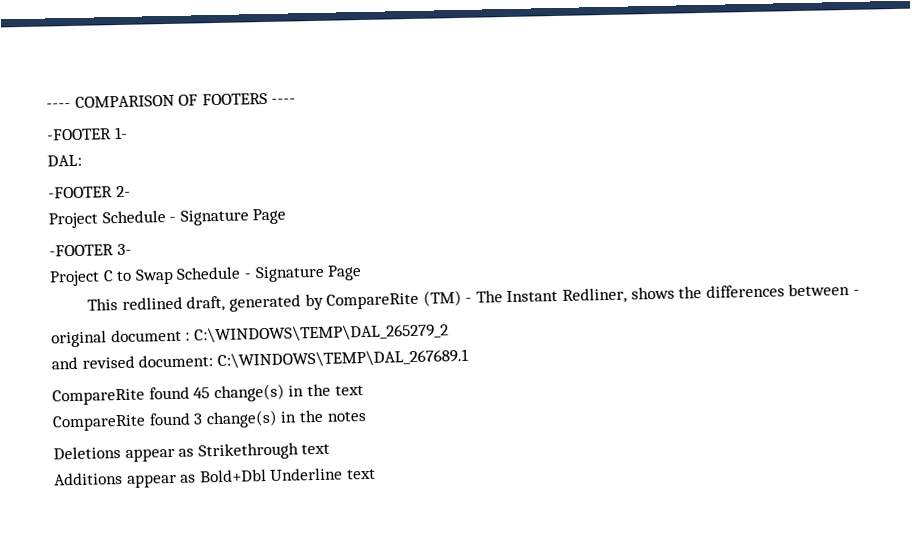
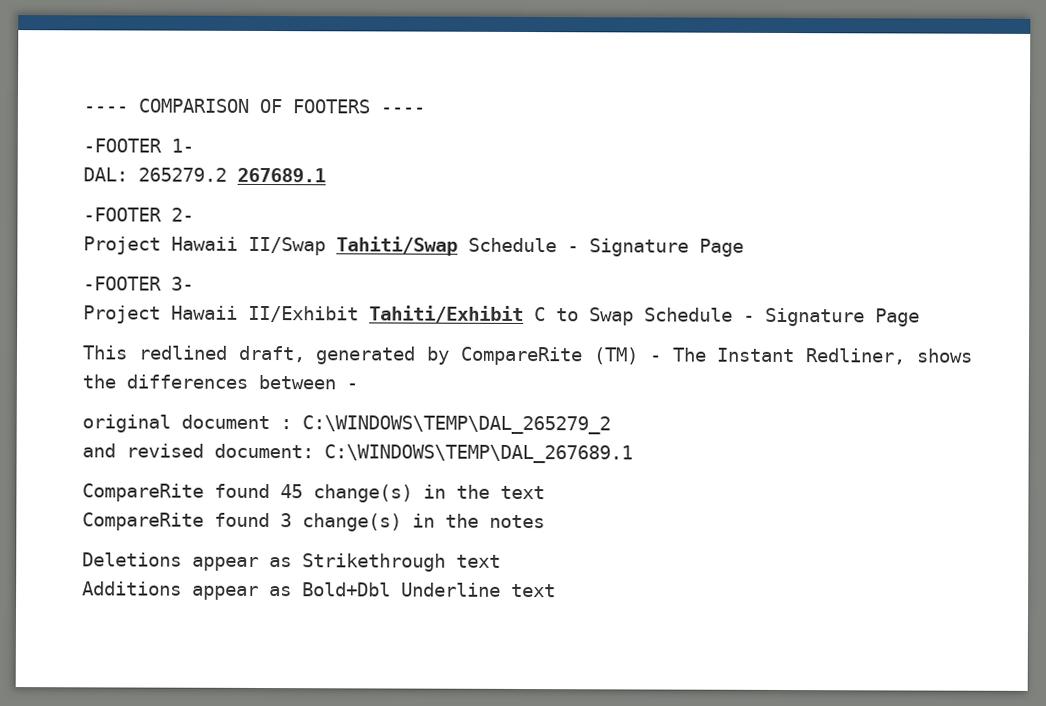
(82, 160) none -> [138,167,326,183] 265279.2 267689.1
(98, 220) none -> [171,236,458,256] Hawaii II/Swap Tahiti/Swap
(100, 278) none -> [171,305,524,324] Hawaii II/Exhibit Tahiti/Exhibit

